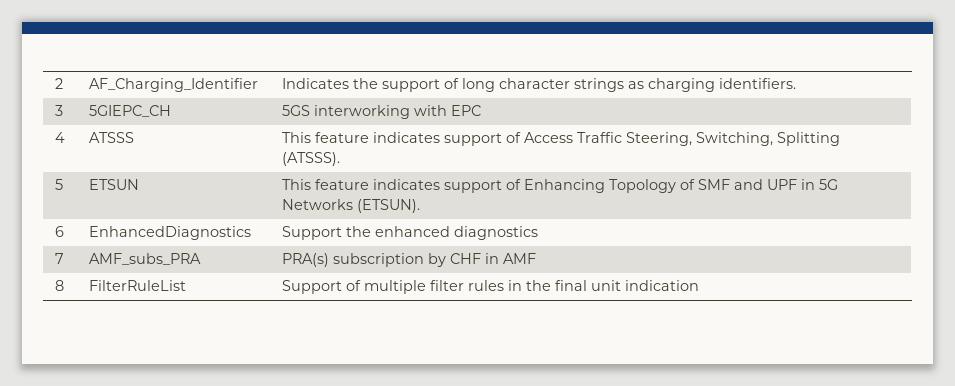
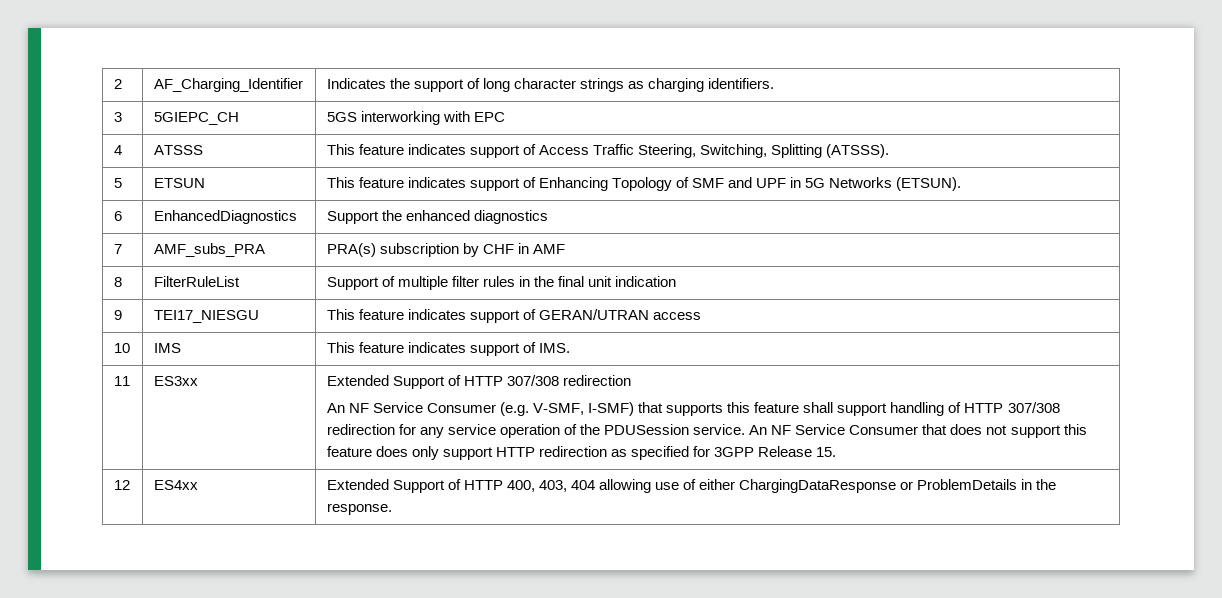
(699, 285) none -> [113,310,122,320] [153,310,259,323] [326,309,702,323] [113,343,130,353] [153,343,181,353] [326,342,570,356] [113,376,130,386] [153,376,198,386] [326,375,631,389] [326,402,1060,416] [326,424,1087,438] [326,446,837,460] [113,480,130,490] [153,480,198,490] [326,479,1057,493] [326,503,392,515] // 9 | TEI17_NIESGU | This feature indicates support of GERAN/UTRAN access // 10 | IMS | This feature indicates support of IMS. // 11 | ES3xx | Extended Support of HTTP 307/308 redirection // An NF Service Consumer (e.g. V-SMF, I-SMF) that supports this feature shall support handling of HTTP 307/308 redirection for any service operation of the PDUSession service. An NF Service Consumer that does not support this feature does only support HTTP redirection as specified for 3GPP Release 15. // 12 | ES4xx | Extended Support of HTTP 400, 403, 404 allowing use of either ChargingDataResponse or ProblemDetails in the response.

